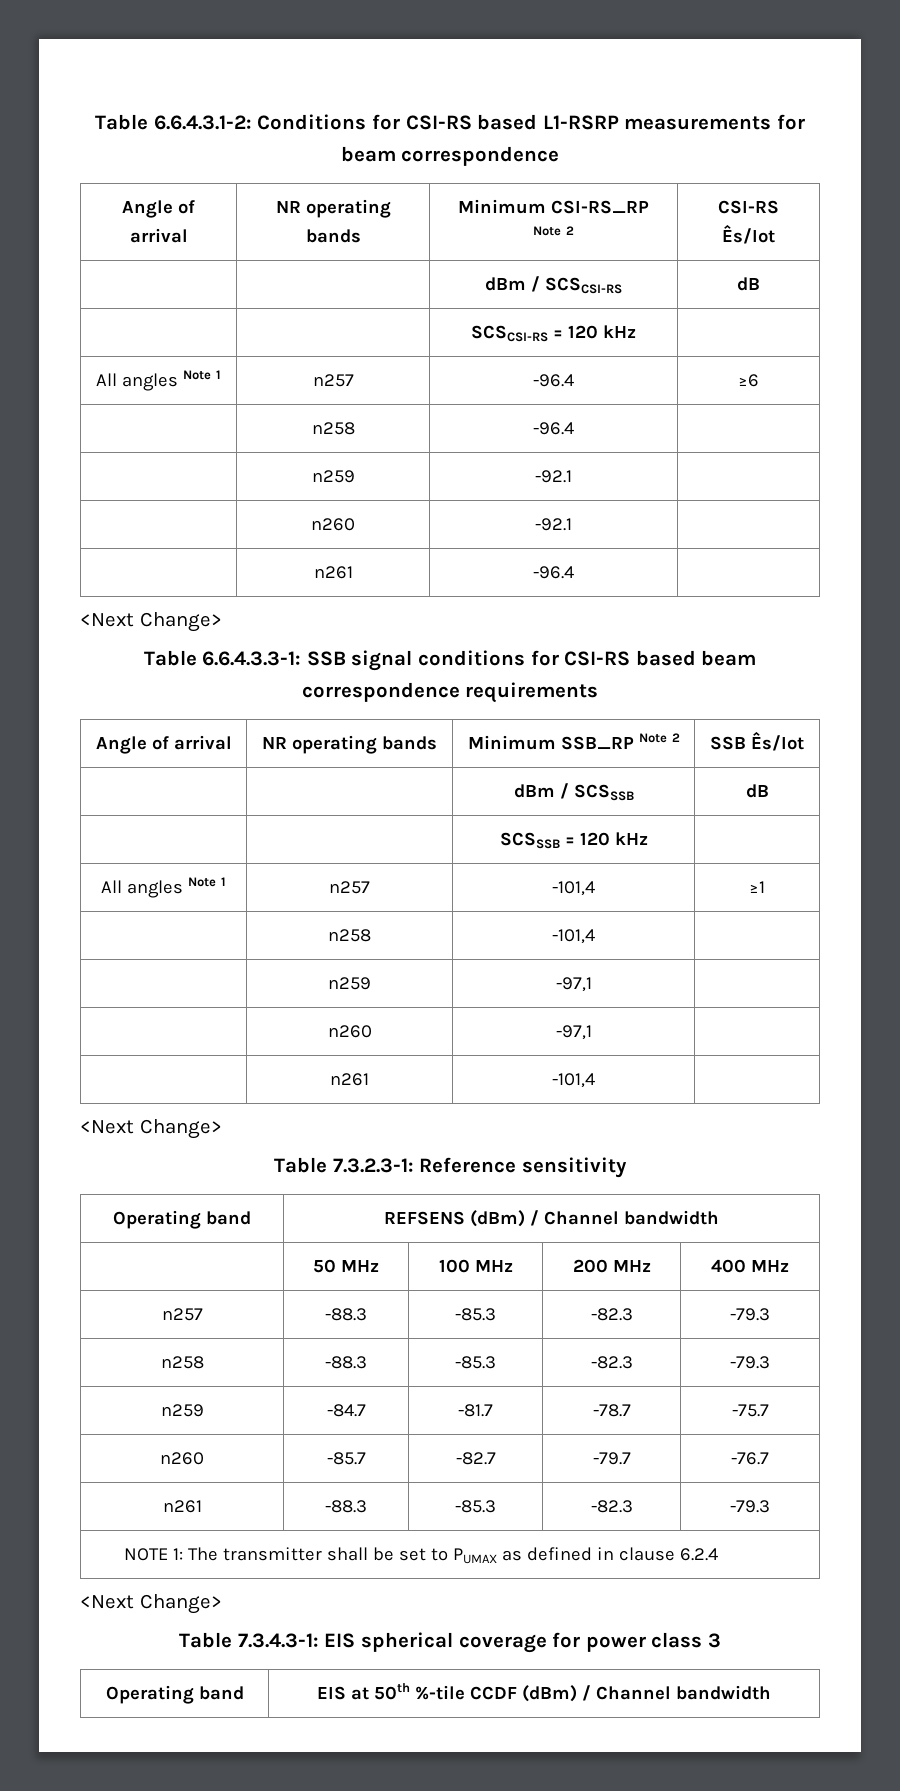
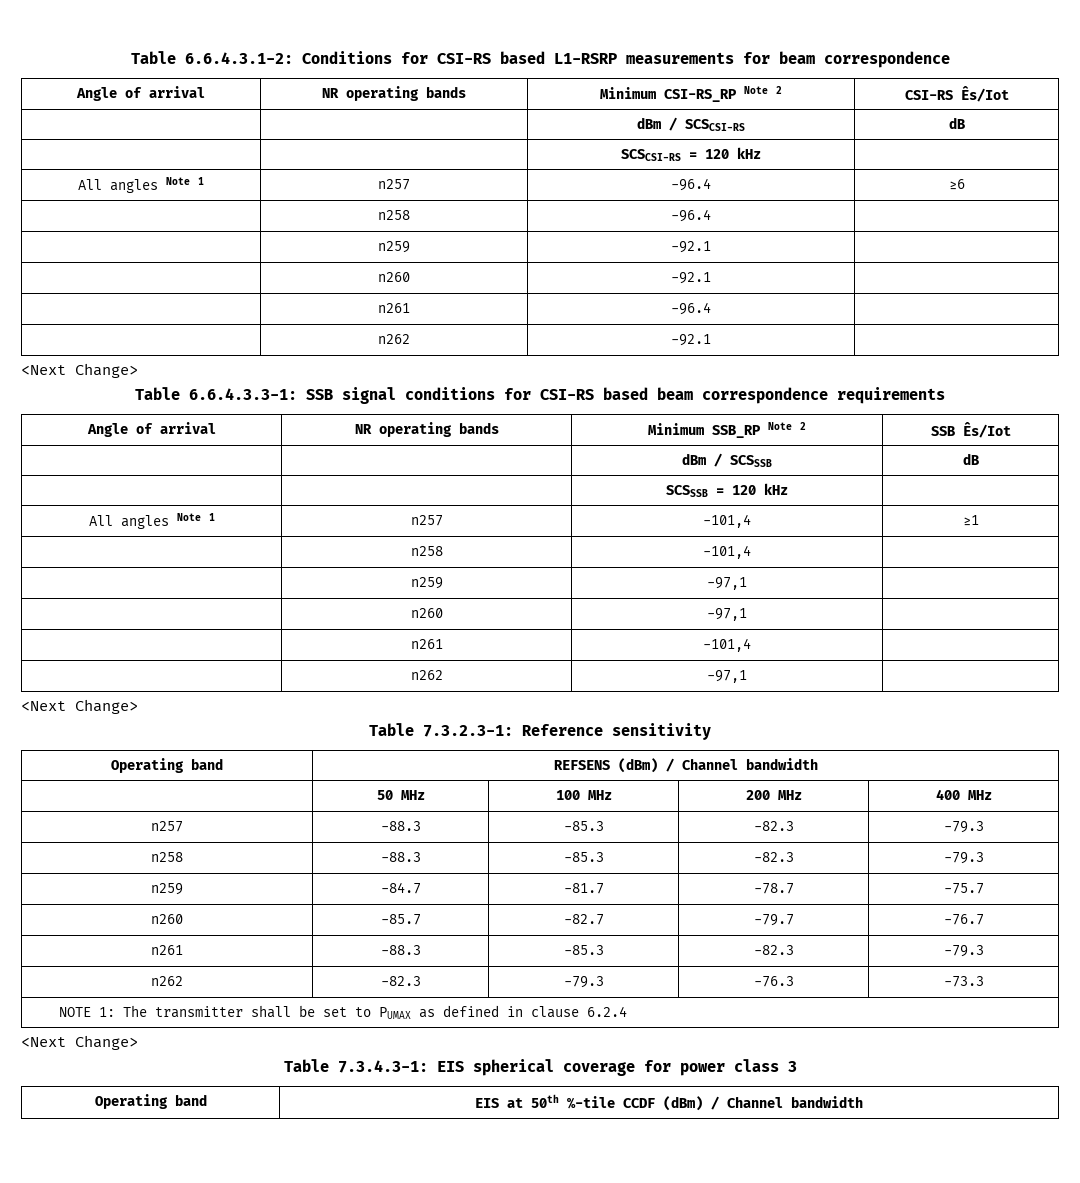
(574, 572) none -> [378,334,410,344] [670,334,711,346] // | n262 | -92.1 |
(595, 1080) none -> [410,670,443,680] [706,670,747,683] // | n262 | -97,1 |
(770, 1506) none -> [151,976,183,986] [380,976,421,986] [563,976,604,988] [753,976,794,987] [943,976,984,987] // n262 | -82.3 | -79.3 | -76.3 | -73.3

